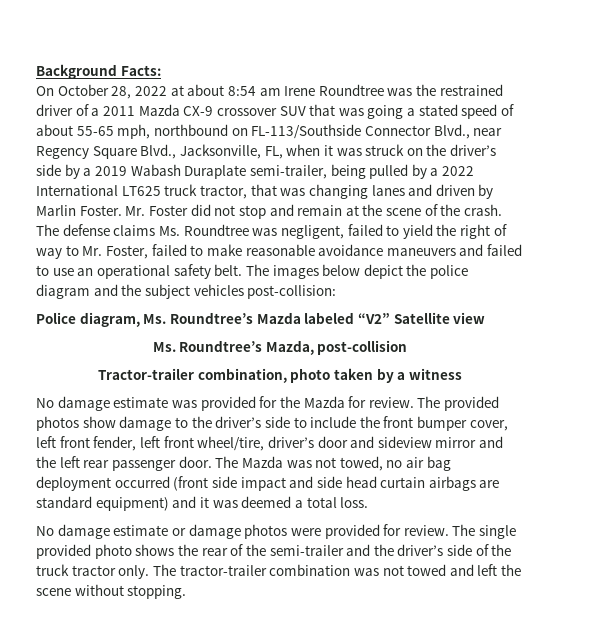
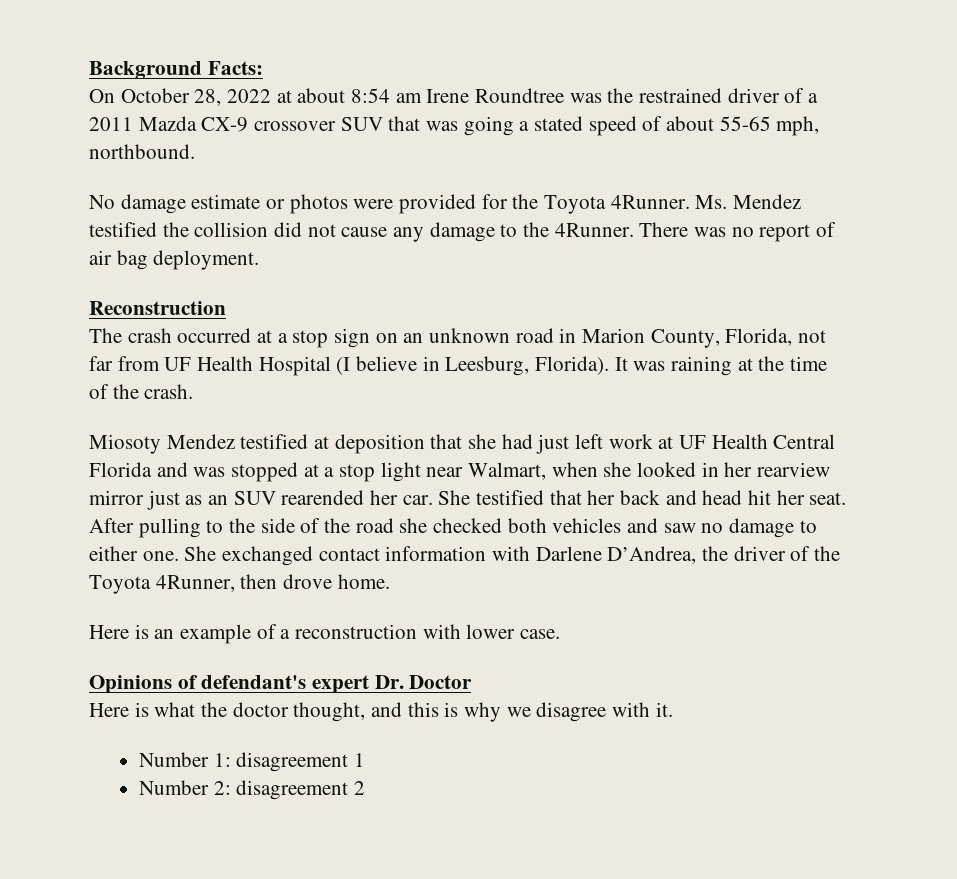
[153,124,503,139] [36,144,497,159] [36,164,475,179] [36,184,494,199] [36,204,503,219] [36,224,507,239] [36,244,523,259] [36,264,469,279] [36,284,337,299] [36,312,486,327] [152,340,408,355] [98,368,462,383] [36,396,500,411] [36,416,508,431] [36,436,504,451] [36,456,451,471] [36,476,500,491] [36,496,369,511] northbound on FL-113/Southside Connector Blvd., near Regency Square Blvd., Jacksonville, FL, when it was struck on the driver’s side by a 2019 Wabash Duraplate semi-trailer, being pulled by a 2022 International LT625 truck tractor, that was changing lanes and driven by Marlin Foster. Mr. Foster did not stop and remain at the scene of the crash. The defense claims Ms. Roundtree was negligent, failed to yield the right of way to Mr. Foster, failed to make reasonable avoidance maneuvers and failed to use an operational safety belt. The images below depict the police diagram and the subject vehicles post-collision: // Police diagram, Ms. Roundtree’s Mazda labeled “V2” Satellite view // Ms. Roundtree’s Mazda, post-collision // Tractor-trailer combination, photo taken by a witness // No damage estimate was provided for the Mazda for review. The provided photos show damage to the driver’s side to include the front bumper cover, left front fender, left front wheel/tire, driver’s door and sideview mirror and the left rear passenger door. The Mazda was not towed, no air bag deployment occurred (front side impact and side head curtain airbags are standard equipment) and it was deemed a total loss. -> [89,144,195,159] northbound.
[188,524,241,539] damage -> (286, 204) none
[403,524,517,539] [36,544,512,559] [36,564,522,579] [36,584,187,599] review. The single provided photo shows the rear of the semi-trailer and the driver’s side of the truck tractor only. The tractor-trailer combination was not towed and left the scene without stopping. -> [512,194,802,214] [89,222,837,242] [89,250,260,270] [89,301,226,315] [89,328,827,348] [89,356,828,376] [89,384,194,399] [89,434,836,454] [89,462,831,482] [89,490,847,510] [89,518,817,538] [89,546,841,566] [89,574,390,594] [89,624,561,644] [89,675,473,694] [89,702,673,722] [139,752,366,772] [139,780,366,800] the Toyota 4Runner. Ms. Mendez testified the collision did not cause any damage to the 4Runner. There was no report of air bag deployment. // Reconstruction // The crash occurred at a stop sign on an unknown road in Marion County, Florida, not far from UF Health Hospital (I believe in Leesburg, Florida). It was raining at the time of the crash. // Miosoty Mendez testified at deposition that she had just left work at UF Health Central Florida and was stopped at a stop light near Walmart, when she looked in her rearview mirror just as an SUV rearended her car. She testified that her back and head hit her seat. After pulling to the side of the road she checked both vehicles and saw no damage to either one. She exchanged contact information with Darlene D’Andrea, the driver of the Toyota 4Runner, then drove home. // Here is an example of a reconstruction with lower case. // Opinions of defendant's expert Dr. Doctor // Here is what the doctor thought, and this is why we disagree with it. // Number 1: disagreement 1 // Number 2: disagreement 2

